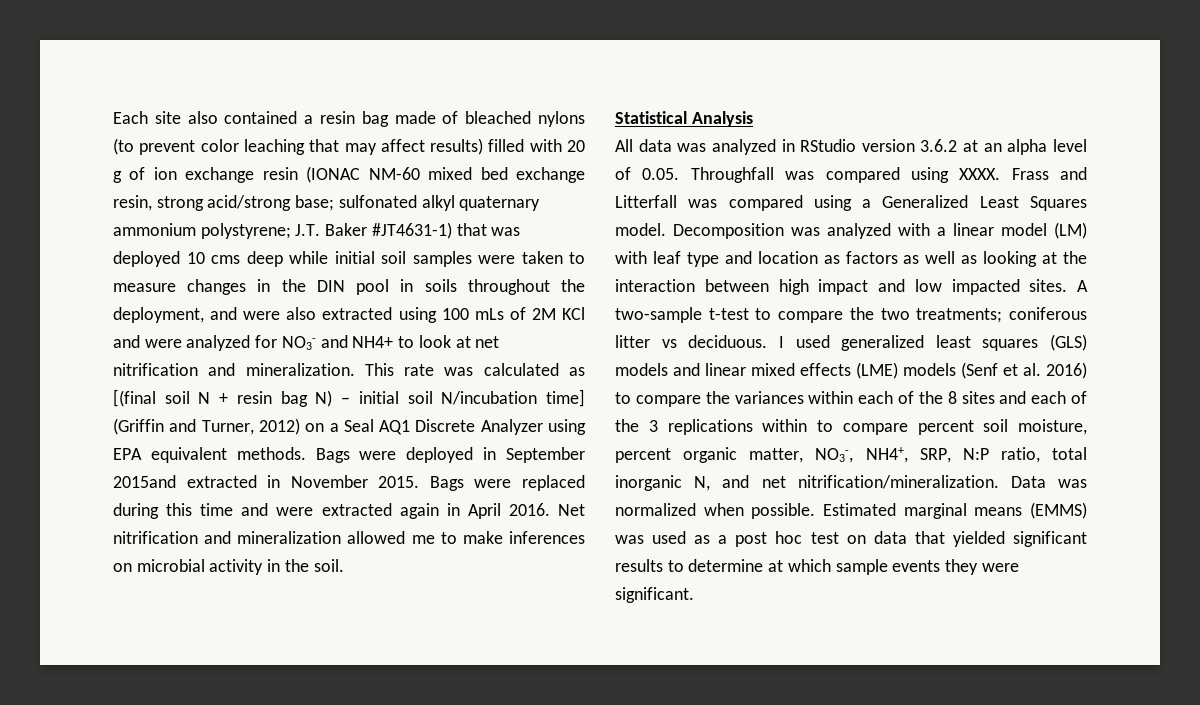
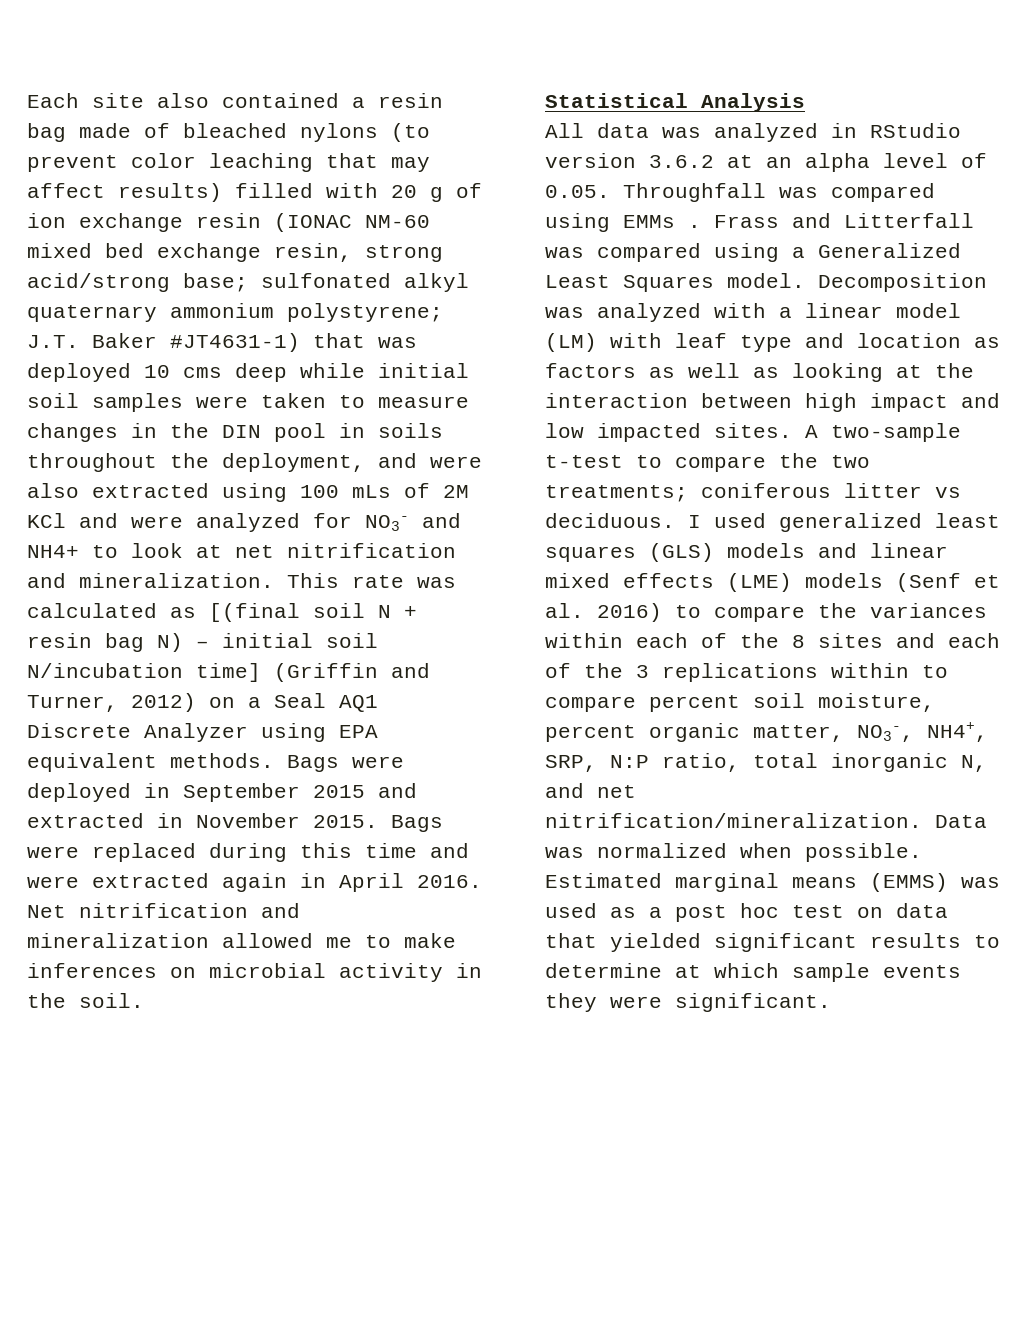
[113,475,176,488] 2015and -> [313,783,417,798] 2015 and
[959,168,1001,180] XXXX. -> [623,215,701,228] EMMs .

